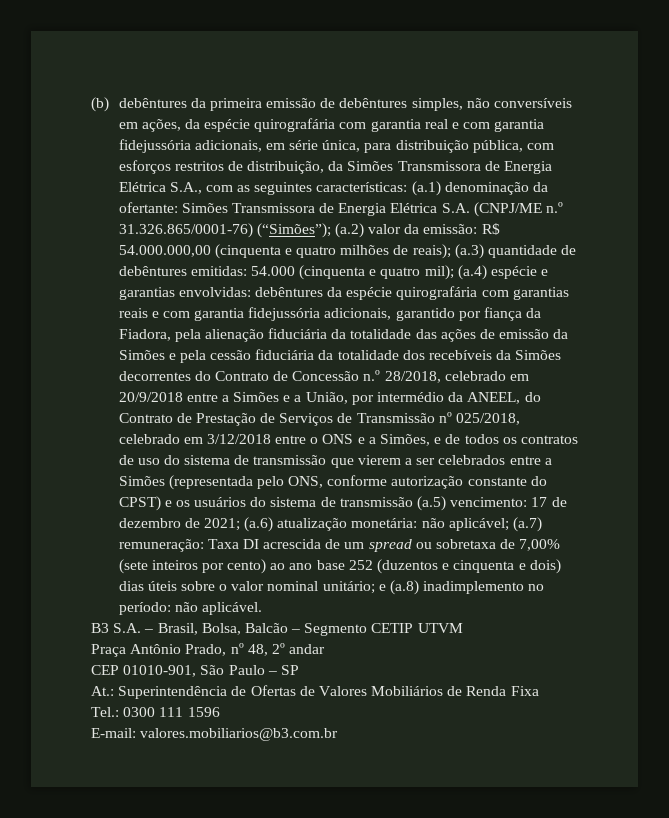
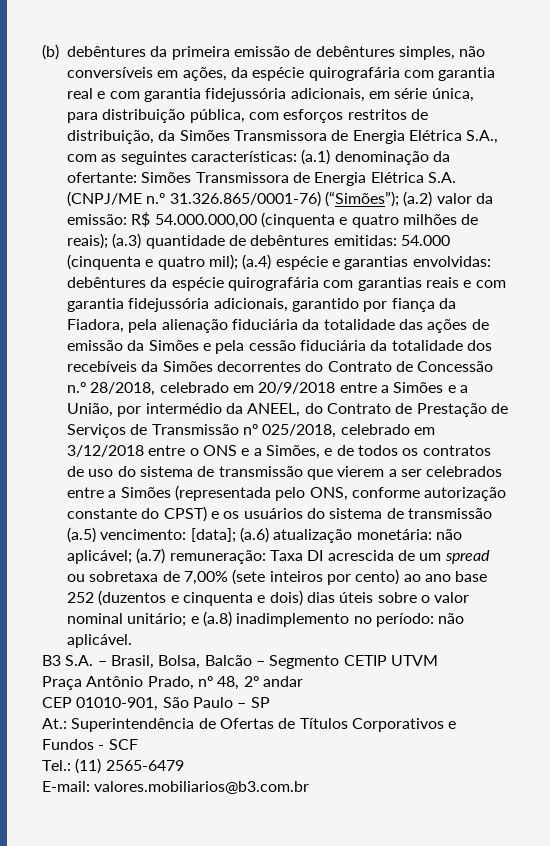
[531,497,567,507] [118,518,240,531] 17 de dezembro de 2021; -> [190,528,236,543] [data];
[318,686,539,696] [91,707,220,717] Valores Mobiliários de Renda Fixa // Tel.: 0300 111 1596 -> [299,718,457,732] [42,739,138,750] [42,758,184,774] Títulos Corporativos e Fundos - SCF // Tel.: (11) 2565-6479

